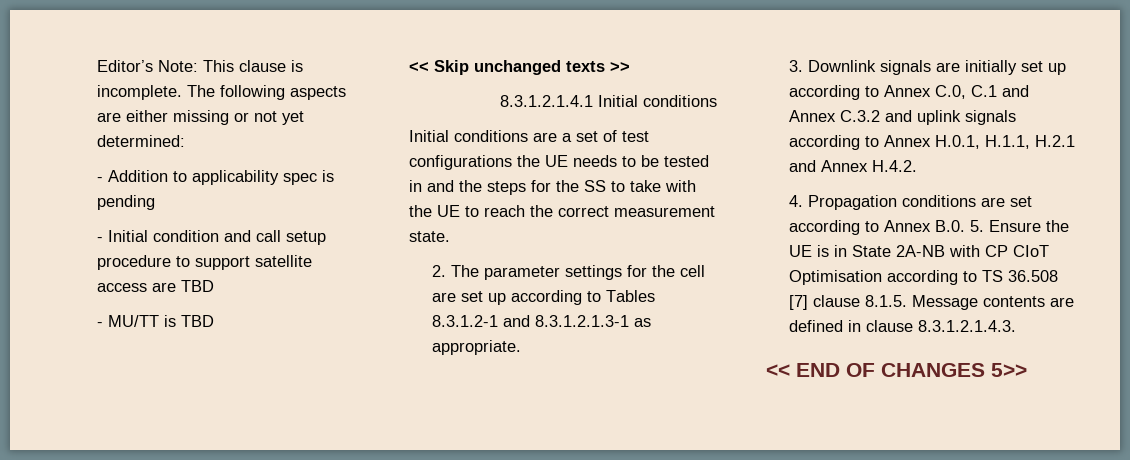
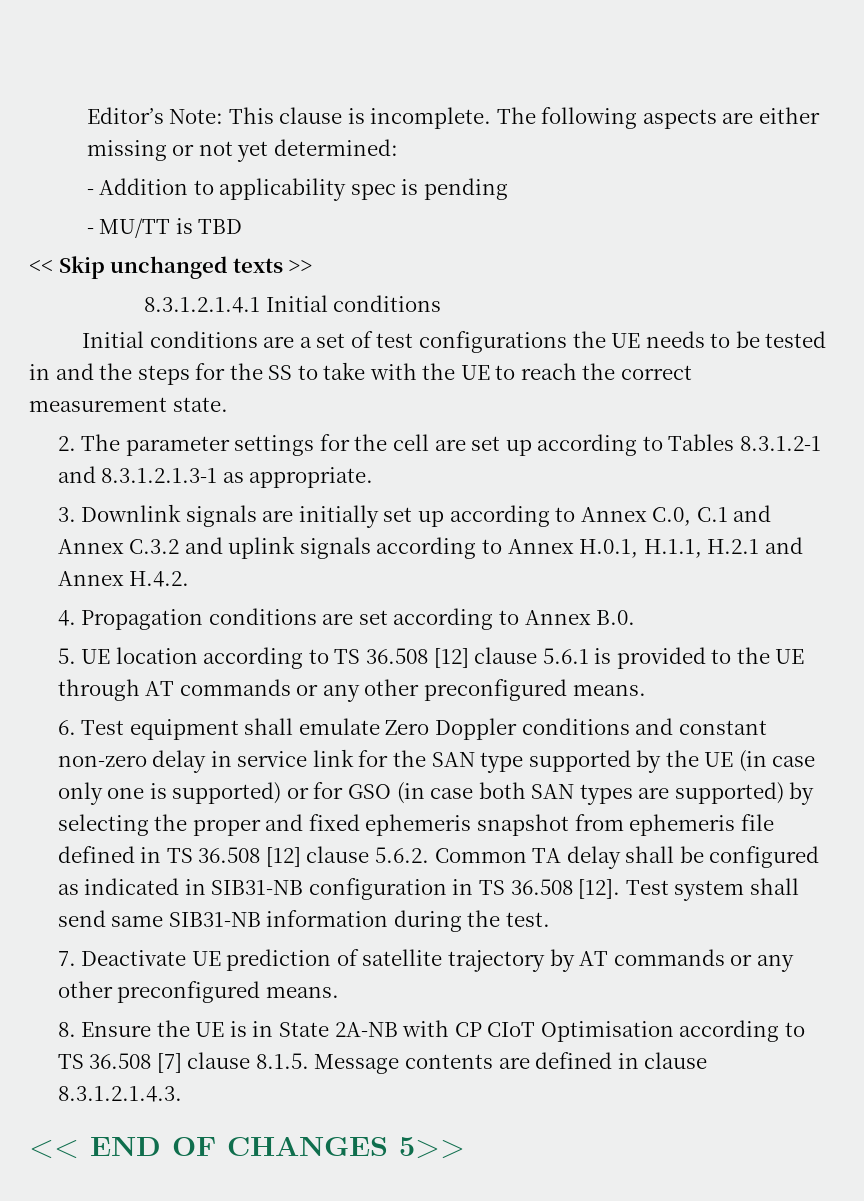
[97,230,327,245] [97,255,313,270] [97,280,215,292] // - Initial condition and call setup procedure to support satellite access are TBD -> (508, 189) none
[969,220,984,232] 5. -> [57,647,805,669] [57,679,646,702] [57,718,767,740] [57,749,816,773] [57,782,815,805] [57,814,774,836] [57,846,820,869] [57,878,799,901] [57,910,551,932] [57,949,794,972] [57,981,339,1003] [57,1022,76,1037] // 5. UE location according to TS 36.508 [12] clause 5.6.1 is provided to the UE through AT commands or any other preconfigured means. // 6. Test equipment shall emulate Zero Doppler conditions and constant non-zero delay in service link for the SAN type supported by the UE (in case only one is supported) or for GSO (in case both SAN types are supported) by selecting the proper and fixed ephemeris snapshot from ephemeris file defined in TS 36.508 [12] clause 5.6.2. Common TA delay shall be configured as indicated in SIB31-NB configuration in TS 36.508 [12]. Test system shall send same SIB31-NB information during the test. // 7. Deactivate UE prediction of satellite trajectory by AT commands or any other preconfigured means. // 8.

